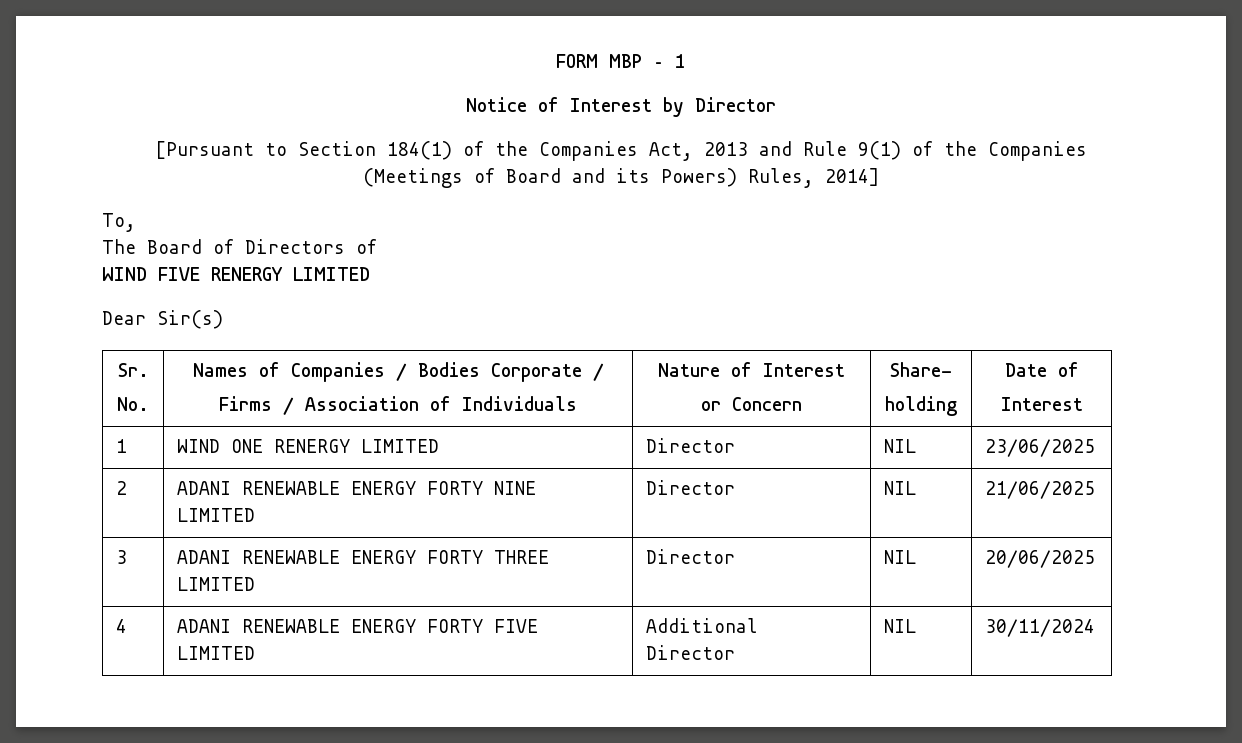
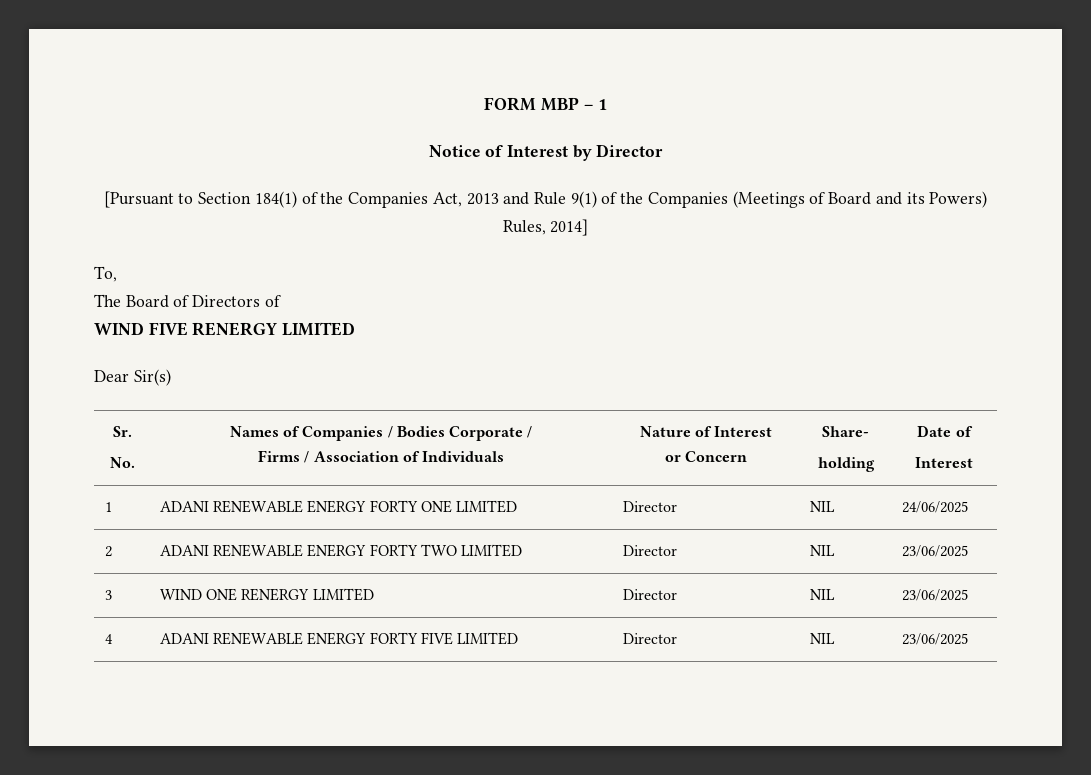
(128, 446) none -> [159,500,518,513] [622,501,677,512] [809,501,835,512] [901,501,968,513] [104,546,112,557] [159,544,523,557] [622,545,677,556] [809,545,835,556] [901,545,968,557] [104,590,112,600] | ADANI RENEWABLE ENERGY FORTY ONE LIMITED | Director | NIL | 24/06/2025 // 2 | ADANI RENEWABLE ENERGY FORTY TWO LIMITED | Director | NIL | 23/06/2025 // 3
[116,481,128,495] [177,481,537,495] [177,508,256,522] [646,480,736,495] [884,481,917,495] [985,481,1096,499] [116,550,128,564] [177,550,550,564] [177,577,256,591] [646,549,736,564] [884,550,917,564] [985,550,1096,568] // 2 | ADANI RENEWABLE ENERGY FORTY NINE LIMITED | Director | NIL | 21/06/2025 // 3 | ADANI RENEWABLE ENERGY FORTY THREE LIMITED | Director | NIL | 20/06/2025 -> (968, 595) none
[646,618,759,633] [646,645,736,660] [884,619,917,633] [985,619,1096,637] Additional Director | NIL | 30/11/2024 -> [622,633,677,644] [809,633,835,644] [901,633,968,645] Director | NIL | 23/06/2025

